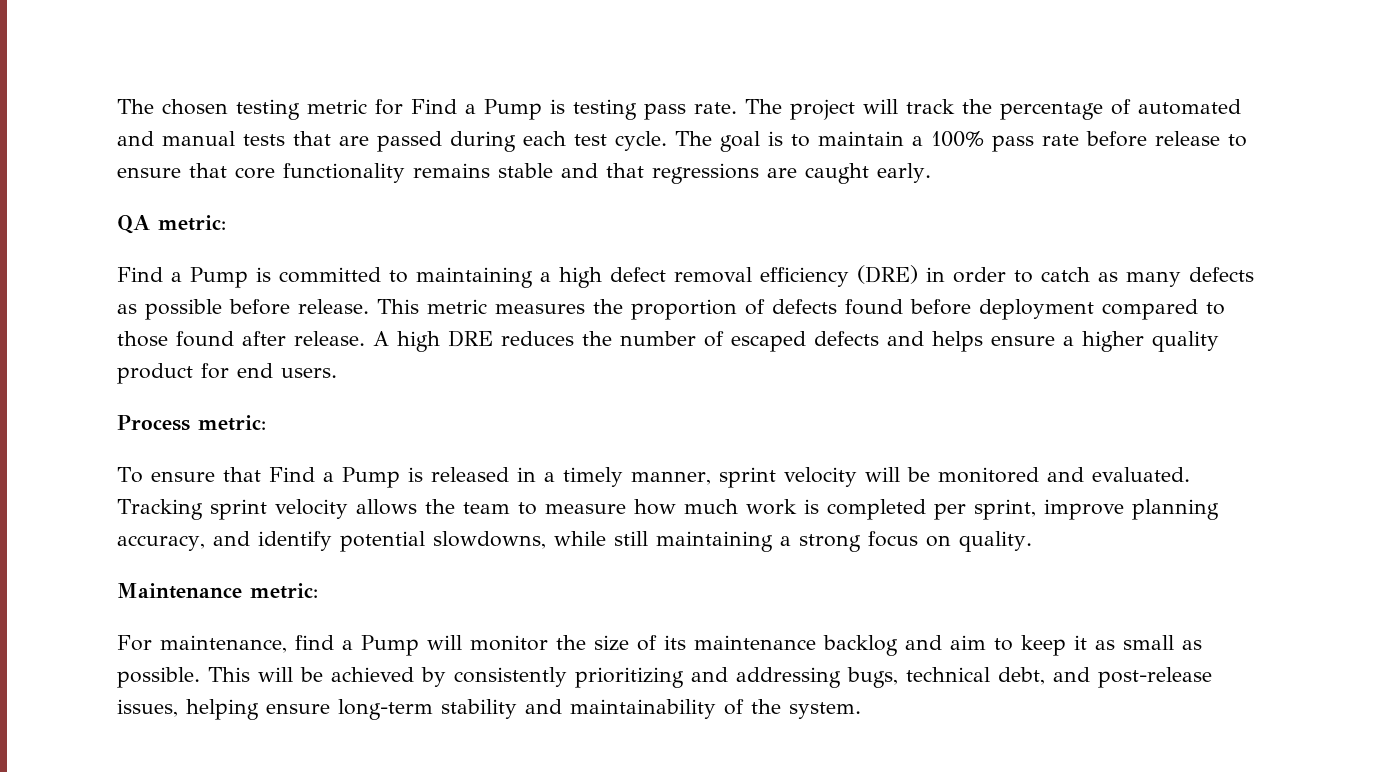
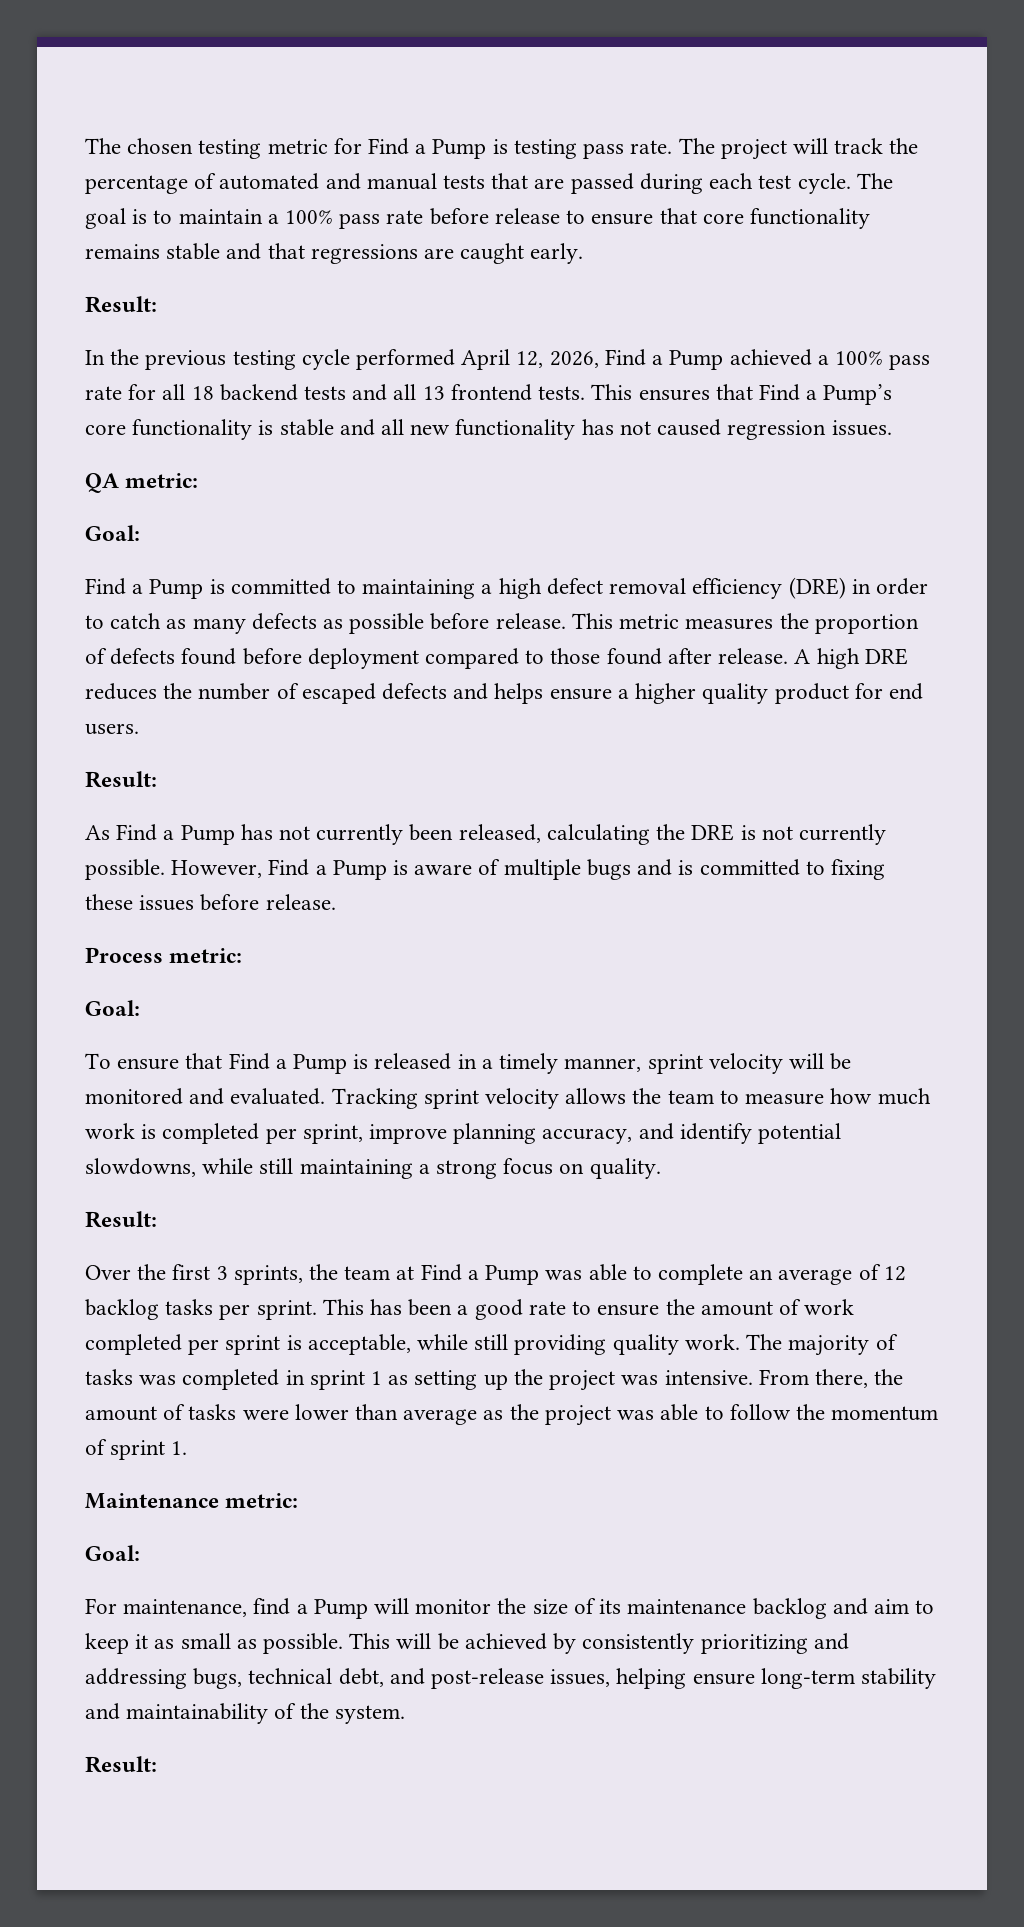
(931, 173) none -> [85,296,157,313] [85,349,931,370] [85,384,893,405] [85,419,892,440] // Result: // In the previous testing cycle performed April 12, 2026, Find a Pump achieved a 100% pass rate for all 18 backend tests and all 13 frontend tests. This ensures that Find a Pump’s core functionality is stable and all new functionality has not caused regression issues.
(226, 223) none -> [85,525,140,541] // Goal:
(337, 373) none -> [85,771,157,788] [85,824,886,845] [85,859,885,880] [85,894,336,911] // Result: // As Find a Pump has not currently been released, calculating the DRE is not currently possible. However, Find a Pump is aware of multiple bugs and is committed to fixing these issues before release.
(266, 423) none -> [85,1000,140,1016] // Goal:
(1032, 541) none -> [85,1211,157,1228] [85,1264,906,1285] [85,1299,855,1320] [85,1334,898,1356] [85,1369,904,1391] [85,1404,939,1426] [85,1439,188,1460] // Result: // Over the first 3 sprints, the team at Find a Pump was able to complete an average of 12 backlog tasks per sprint. This has been a good rate to ensure the amount of work completed per sprint is acceptable, while still providing quality work. The majority of tasks was completed in sprint 1 as setting up the project was intensive. From there, the amount of tasks were lower than average as the project was able to follow the momentum of sprint 1.
(318, 591) none -> [85,1545,140,1561] // Goal:
(861, 710) none -> [85,1756,157,1773] // Result:

